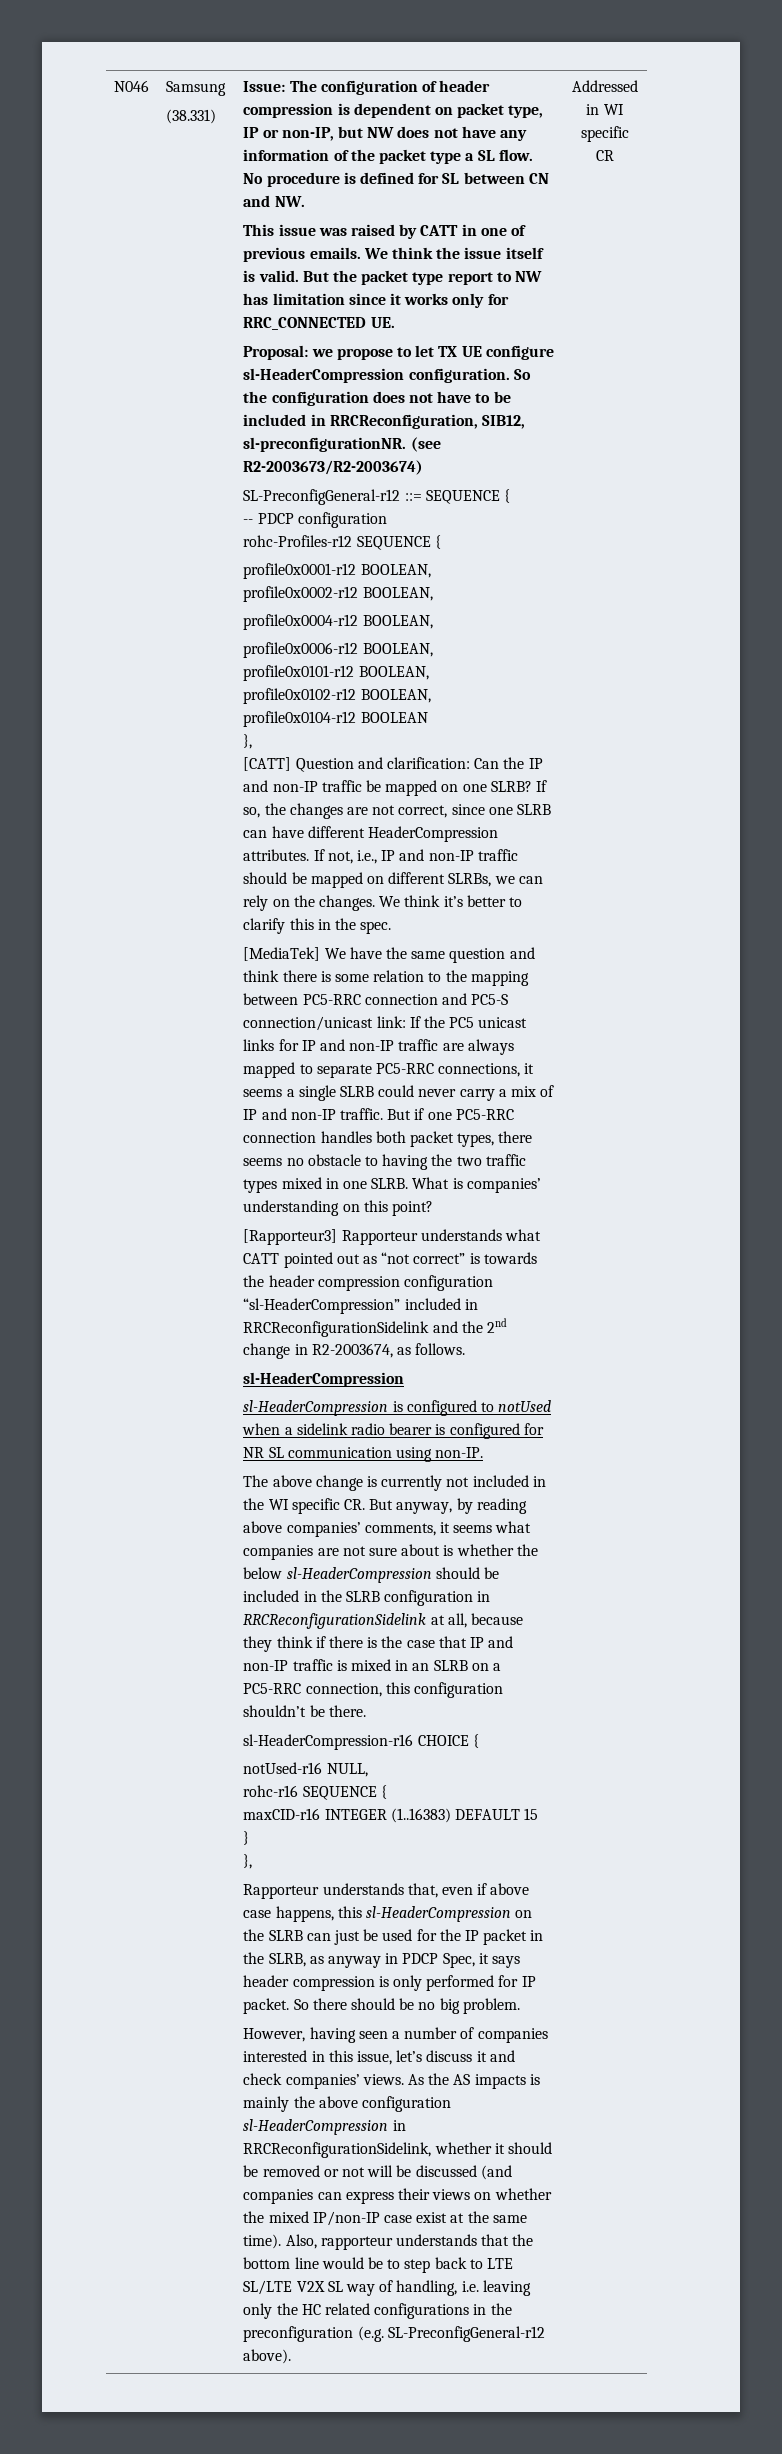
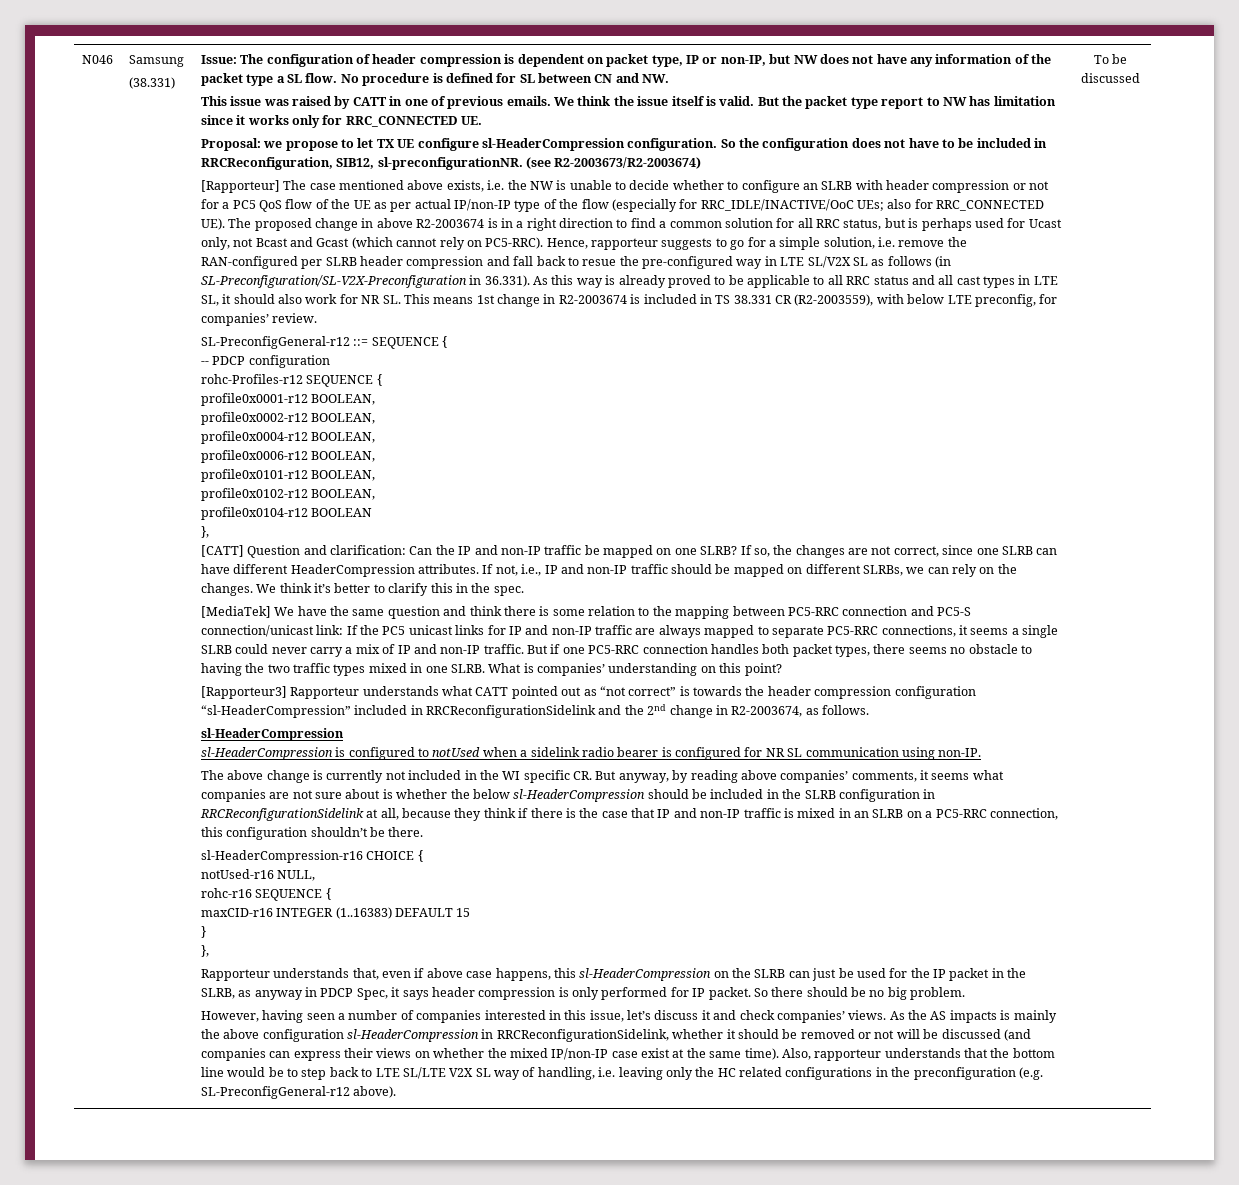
(424, 467) none -> [200,180,1050,193] [200,199,1045,212] [200,218,1062,231] [200,237,967,250] [200,256,951,269] [200,275,1058,288] [200,294,1058,307] [200,313,318,326] // [Rapporteur] The case mentioned above exists, i.e. the NW is unable to decide whether to configure an SLRB with header compression or not for a PC5 QoS flow of the UE as per actual IP/non-IP type of the flow (especially for RRC_IDLE/INACTIVE/OoC UEs; also for RRC_CONNECTED UE). The proposed change in above R2-2003674 is in a right direction to find a common solution for all RRC status, but is perhaps used for Ucast only, not Bcast and Gcast (which cannot rely on PC5-RRC). Hence, rapporteur suggests to go for a simple solution, i.e. remove the RAN-configured per SLRB header compression and fall back to resue the pre-configured way in LTE SL/V2X SL as follows (in SL-Preconfiguration/SL-V2X-Preconfiguration in 36.331). As this way is already proved to be applicable to all RRC status and all cast types in LTE SL, it should also work for NR SL. This means 1st change in R2-2003674 is included in TS 38.331 CR (R2-2003559), with below LTE preconfig, for companies’ review.
[571,80,638,92] [586,104,624,115] [580,126,629,142] [595,150,614,161] Addressed in WI specific CR -> [1093,54,1128,64] [1081,73,1140,83] To be discussed

